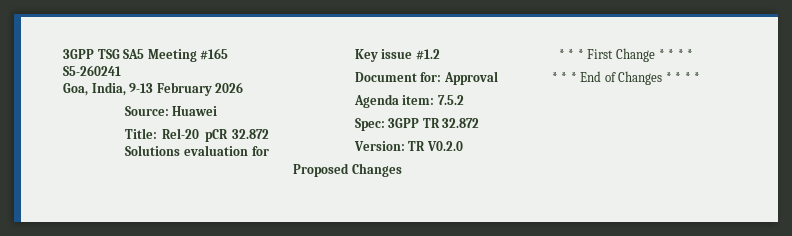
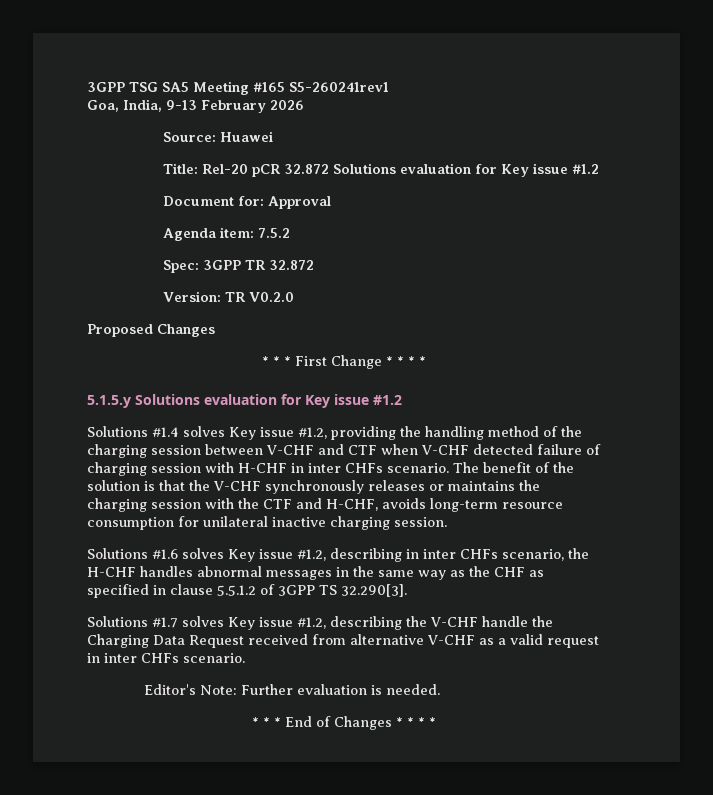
[63,65,121,76] S5-260241 -> [289,82,389,92] S5-260241rev1
(694, 54) none -> [87,394,402,408] [87,426,582,440] [87,444,601,458] [87,462,574,476] [87,480,540,494] [87,498,563,512] [87,516,447,530] [87,548,589,562] [87,566,544,580] [87,584,407,598] [87,616,553,630] [87,634,599,648] [87,653,245,663] [144,684,441,695] // 5.1.5.y Solutions evaluation for Key issue #1.2 // Solutions #1.4 solves Key issue #1.2, providing the handling method of the charging session between V-CHF and CTF when V-CHF detected failure of charging session with H-CHF in inter CHFs scenario. The benefit of the solution is that the V-CHF synchronously releases or maintains the charging session with the CTF and H-CHF, avoids long-term resource consumption for unilateral inactive charging session. // Solutions #1.6 solves Key issue #1.2, describing in inter CHFs scenario, the H-CHF handles abnormal messages in the same way as the CHF as specified in clause 5.5.1.2 of 3GPP TS 32.290[3]. // Solutions #1.7 solves Key issue #1.2, describing the V-CHF handle the Charging Data Request received from alternative V-CHF as a valid request in inter CHFs scenario. // Editor's Note: Further evaluation is needed.

